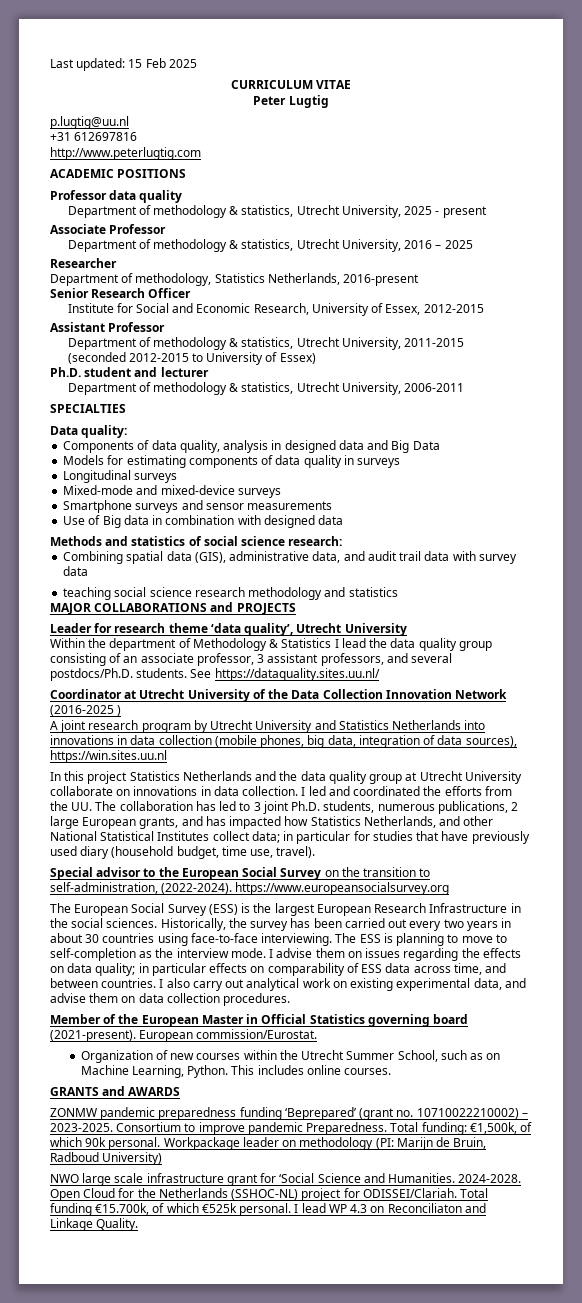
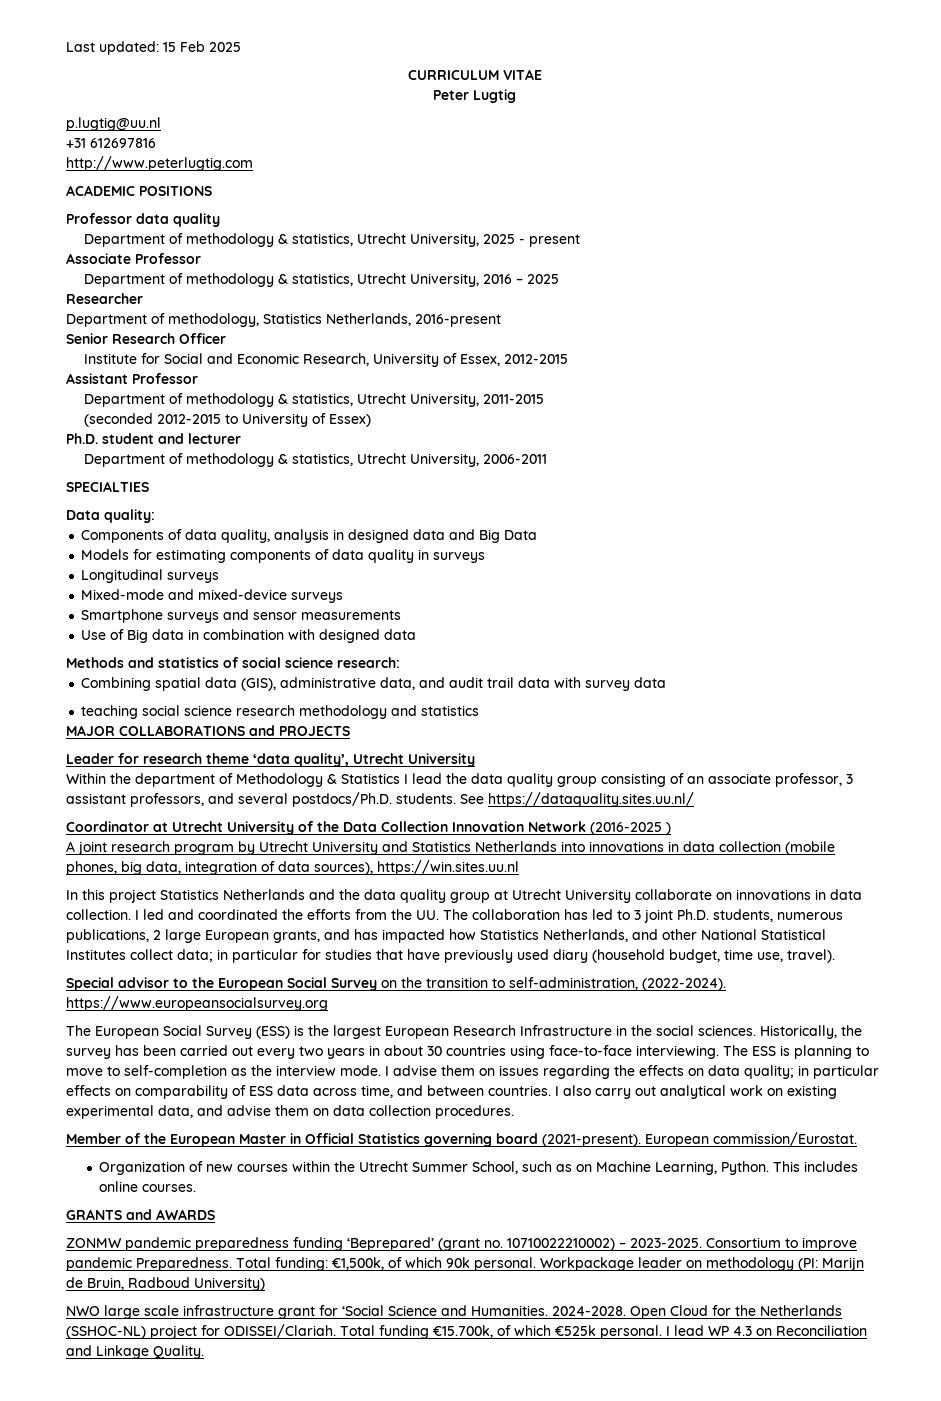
[387,1203,462,1213] Reconciliaton -> [776,1325,867,1336] Reconciliation

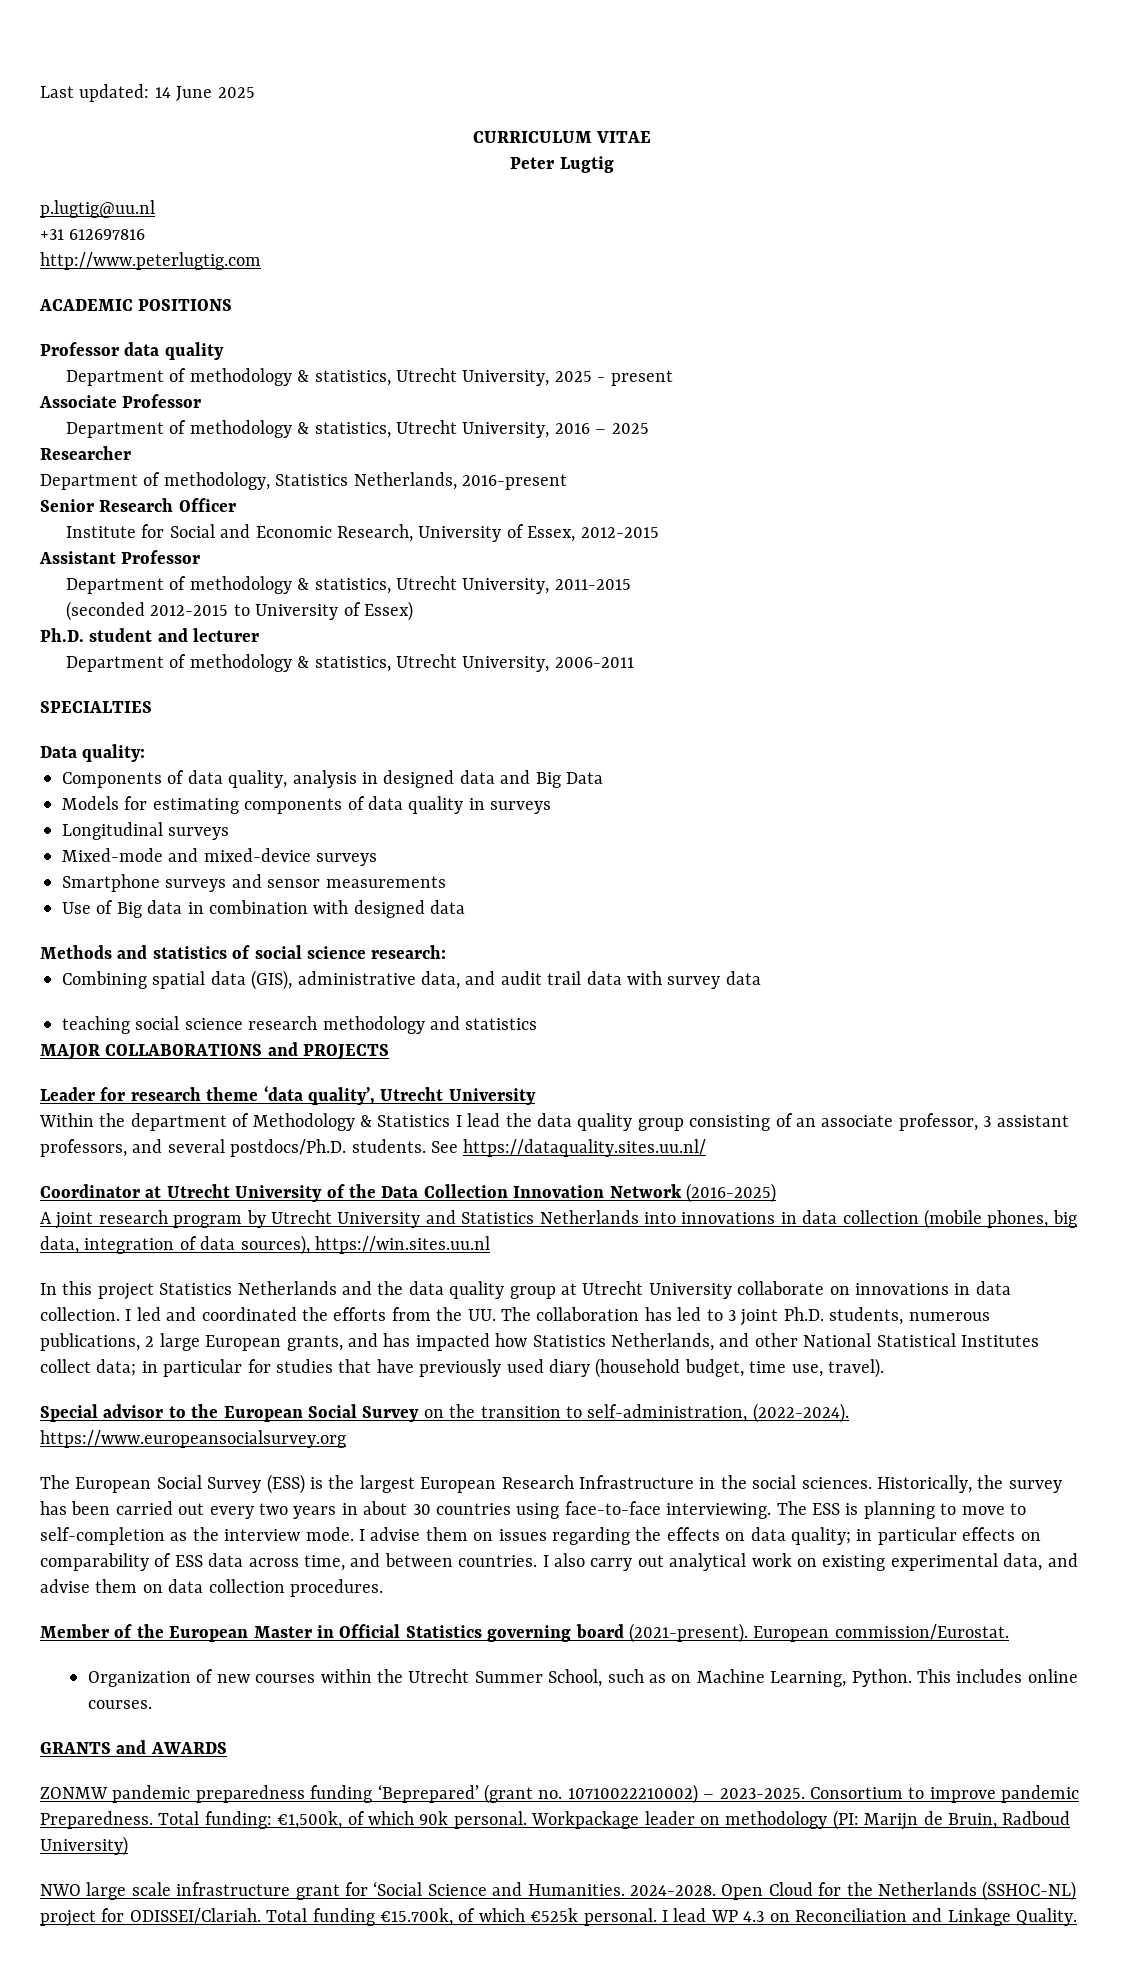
[163,41,205,52] 15 Feb -> [154,86,213,101] 14 June
[590,822,671,835] (2016-2025 ) -> [685,1183,776,1203] (2016-2025)

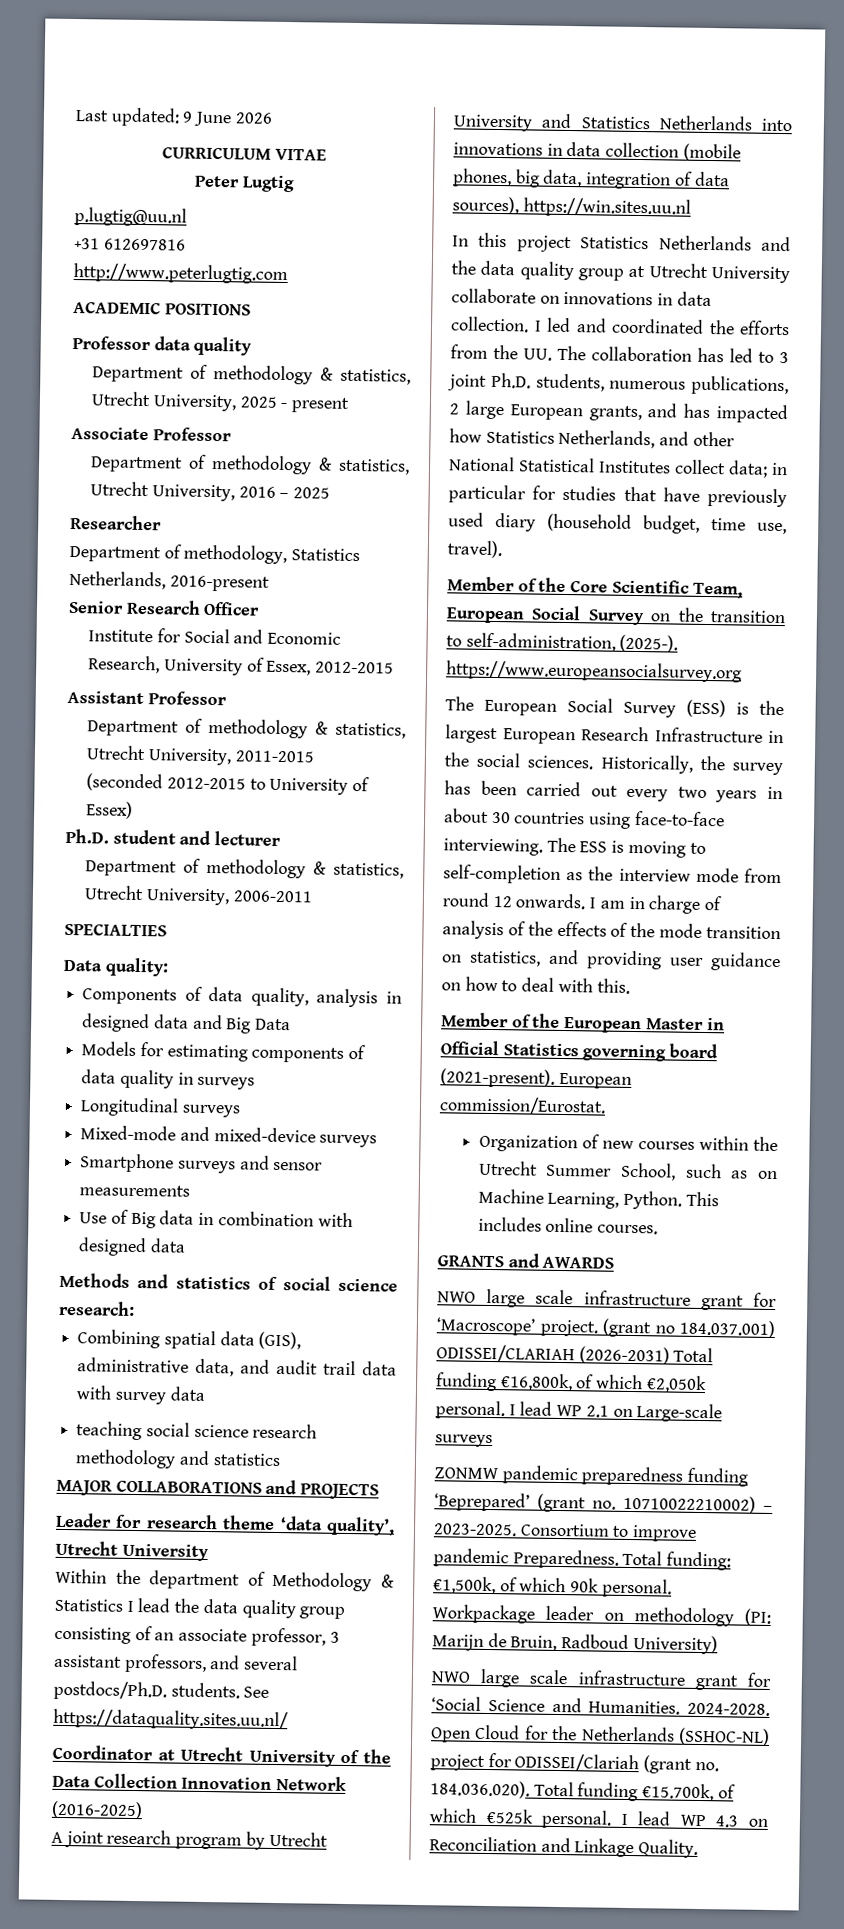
[154,86,255,101] 14 June 2025 -> [182,111,273,127] 9 June 2026
[40,1404,219,1422] Special advisor to the -> [447,576,743,599] Member of the Core Scientific Team,
[752,1403,849,1423] (2022-2024). -> [619,634,679,653] (2025-).
[863,1501,1005,1519] planning to move -> [627,840,686,858] moving
[305,1527,1041,1545] [40,1553,1078,1571] [40,1579,383,1597] mode. I advise them on issues regarding the effects on data quality; in particular effects on comparability of ESS data across time, and between countries. I also carry out analytical work on existing experimental data, and advise them on data collection procedures. -> [695,867,782,884] [442,892,723,914] [442,920,781,940] [442,949,781,972] [441,976,630,994] mode from round 12 onwards. I am in charge of analysis of the effects of the mode transition on statistics, and providing user guidance on how to deal with this.
(227, 1748) none -> [437,1288,777,1311] [436,1317,775,1339] [436,1344,714,1365] [435,1372,707,1394] [435,1400,723,1423] [435,1434,493,1448] // NWO large scale infrastructure grant for ‘Macroscope’ project. (grant no 184.037.001) ODISSEI/CLARIAH (2026-2031) Total funding €16,800k, of which €2,050k personal. I lead WP 2.1 on Large-scale surveys
[129,1908,261,1924] ODISSEI/Clariah. -> [514,1753,719,1774] [430,1780,530,1799] ODISSEI/Clariah (grant no. 184.036.020).

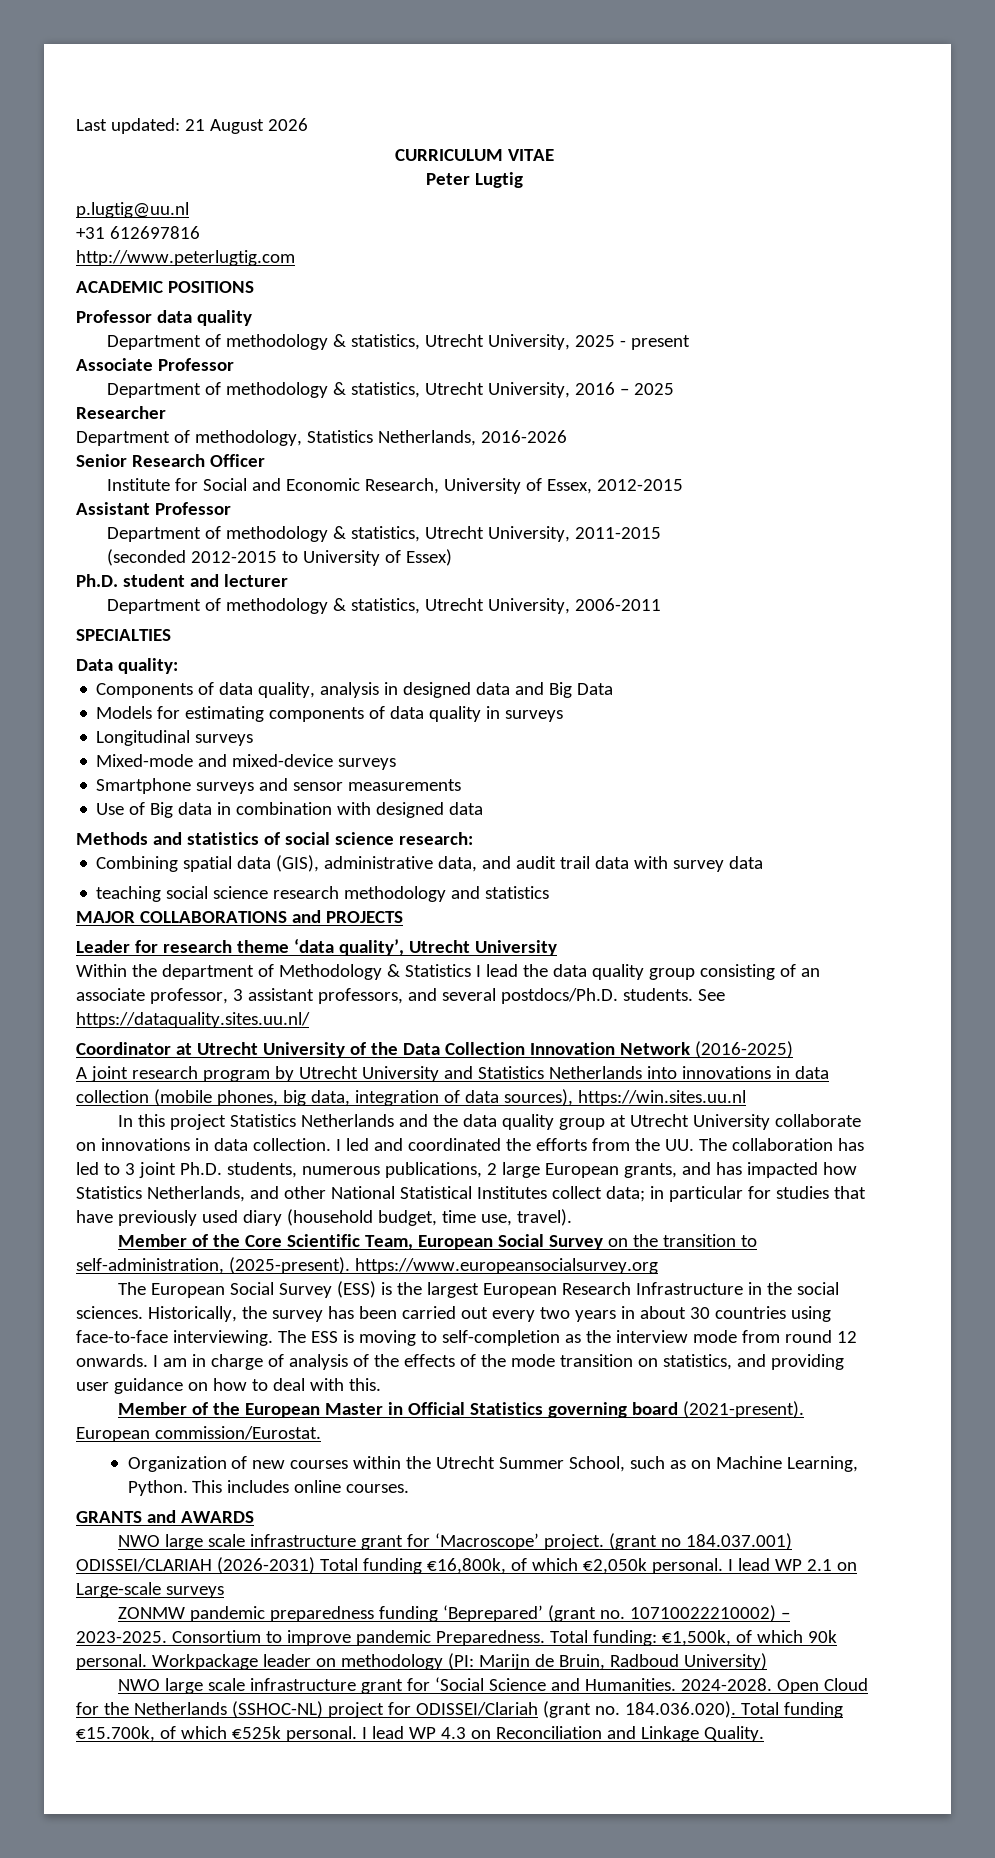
[182,111,233,127] 9 June -> [184,119,264,134] 21 August
[169,575,270,592] 2016-present -> [480,430,567,443] 2016-2026
[619,634,679,653] (2025-). -> [228,1257,350,1274] (2025-present).

